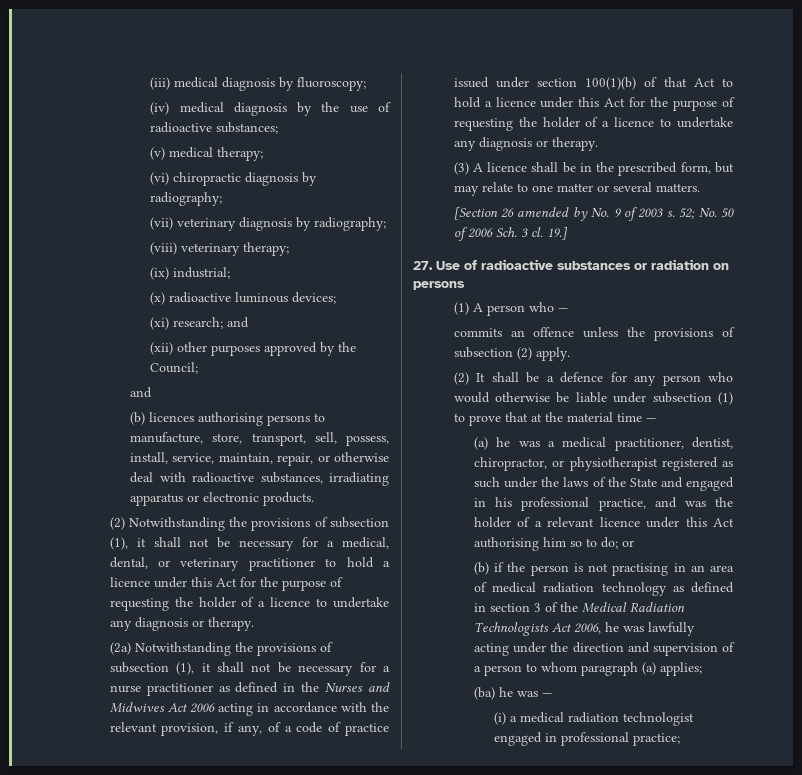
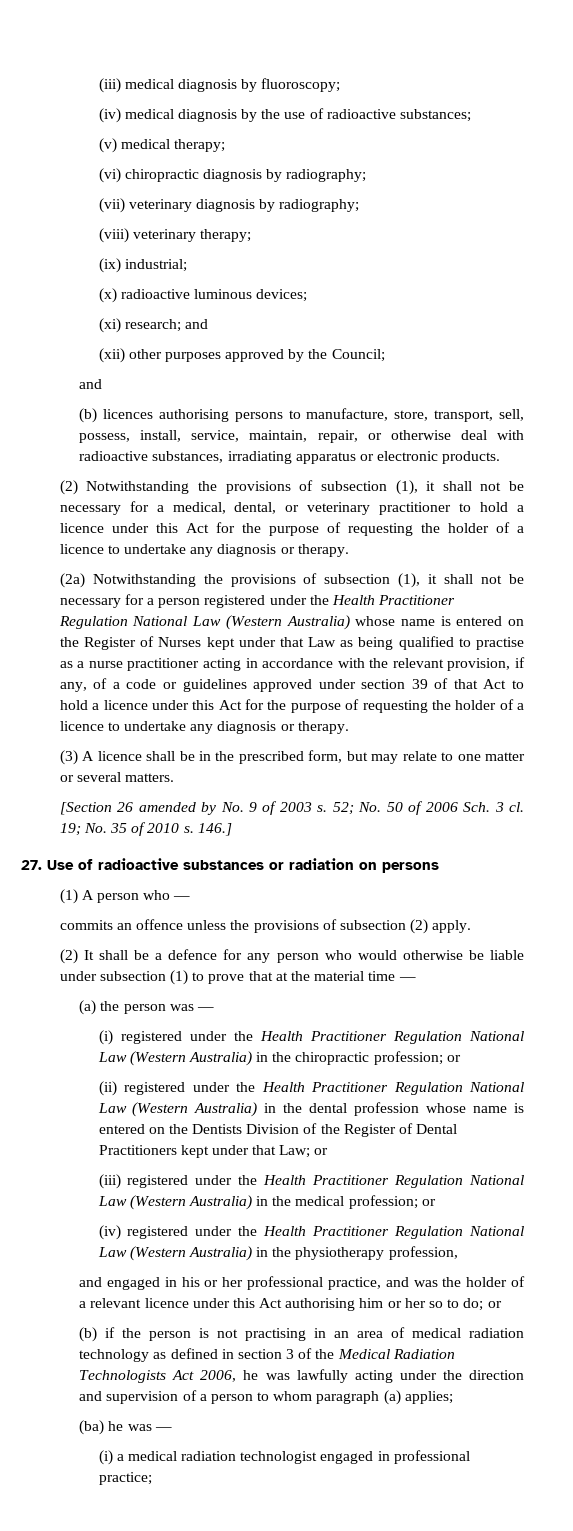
[109,682,390,696] [109,702,216,713] nurse practitioner as defined in the Nurses and Midwives Act 2006 -> [158,595,456,608] [58,615,524,630] [59,636,524,650] [59,658,200,671] person registered under the Health Practitioner Regulation National Law (Western Australia) whose name is entered on the Register of Nurses kept under that Law as being qualified to practise as a nurse practitioner
[328,722,390,736] [453,77,489,88] of practice issued -> [162,679,313,692] or guidelines approved
[585,77,637,90] 100(1)(b) -> [411,679,428,689] 39
[546,227,568,240] 19.] -> [59,822,232,836] 19; No. 35 of 2010 s. 146.]
[496,437,733,451] [474,457,733,471] [474,477,657,488] he was a medical practitioner, dentist, chiropractor, or physiotherapist registered as such under the laws of the State -> [100,1001,214,1014] [98,1030,524,1045] [97,1051,461,1066] [98,1081,524,1096] [97,1102,525,1117] [98,1123,458,1137] [98,1145,329,1158] [98,1174,524,1189] [97,1195,436,1210] [98,1225,524,1240] [97,1246,458,1261] the person was — // (i) registered under the Health Practitioner Regulation National Law (Western Australia) in the chiropractic profession; or // (ii) registered under the Health Practitioner Regulation National Law (Western Australia) in the dental profession whose name is entered on the Dentists Division of the Register of Dental Practitioners kept under that Law; or // (iii) registered under the Health Practitioner Regulation National Law (Western Australia) in the medical profession; or // (iv) registered under the Health Practitioner Regulation National Law (Western Australia) in the physiotherapy profession, //
(513, 502) none -> [204,1277,244,1287] or her
(567, 542) none -> [387,1298,426,1308] or her

